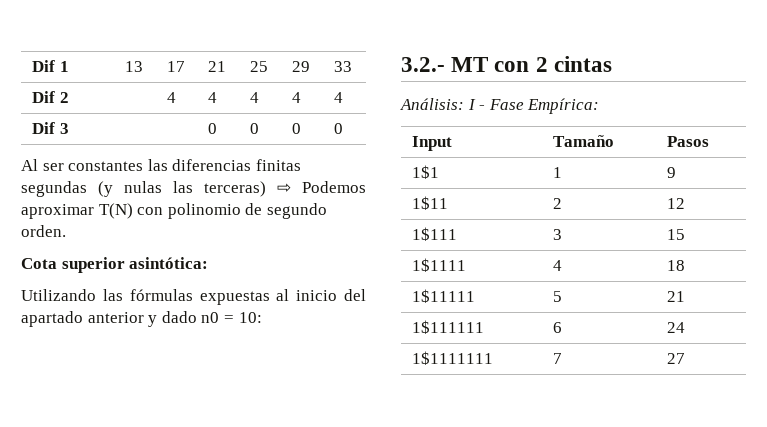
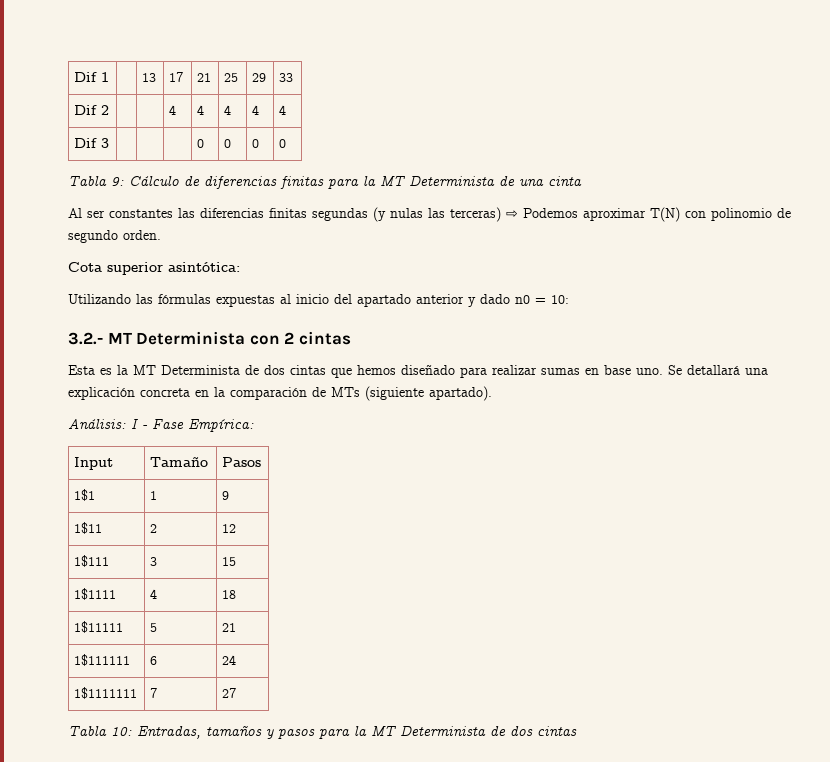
(343, 128) none -> [68,175,582,189] // Tabla 9: Cálculo de diferencias finitas para la MT Determinista de una cinta
(489, 64) none -> [136,331,246,345] Determinista
(612, 64) none -> [68,364,768,378] [68,386,492,401] // Esta es la MT Determinista de dos cintas que hemos diseñado para realizar sumas en base uno. Se detallará una explicación concreta en la comparación de MTs (siguiente apartado).
(685, 358) none -> [68,725,577,739] // Tabla 10: Entradas, tamaños y pasos para la MT Determinista de dos cintas

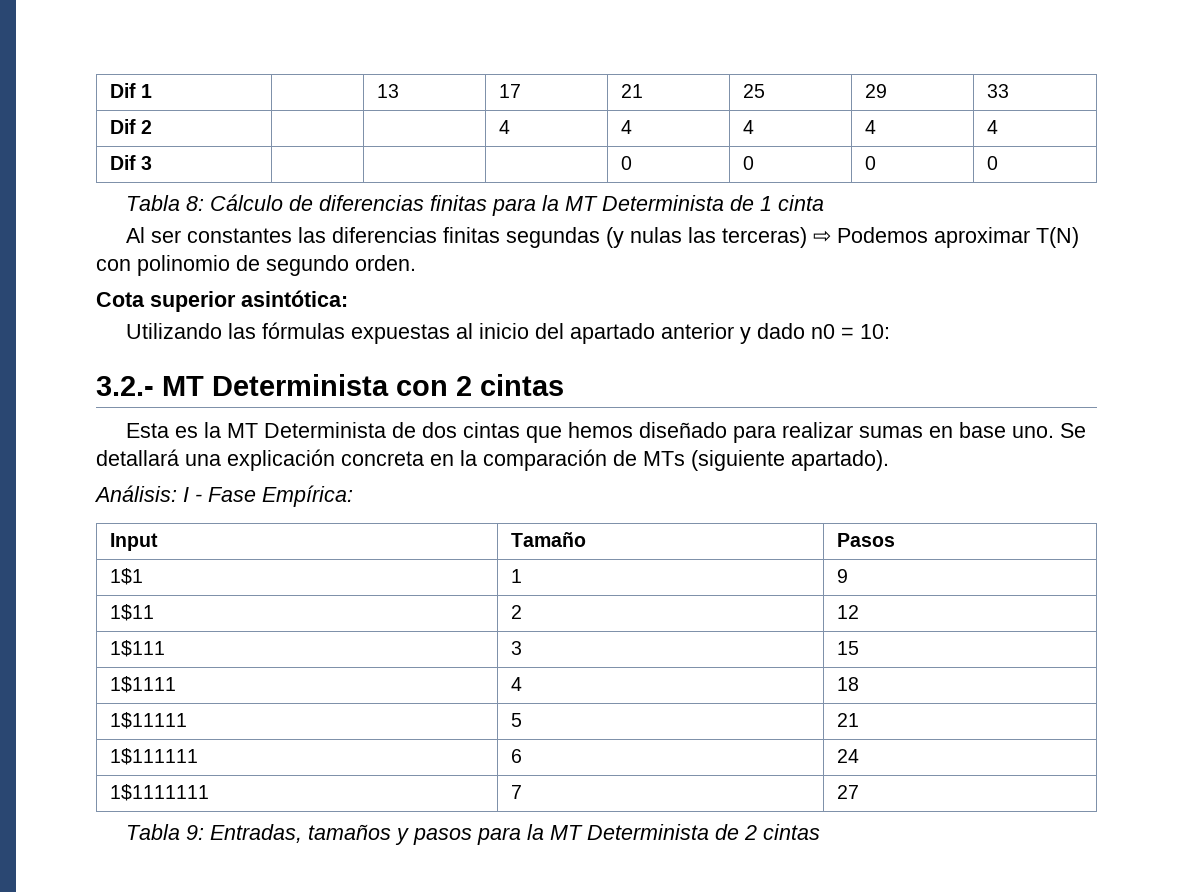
[111,177,124,186] 9: -> [186,196,205,211] 8:
[519,179,544,186] una -> [760,196,773,211] 1
[111,727,132,736] 10: -> [186,825,205,840] 9:
[510,726,533,736] dos -> [744,825,758,840] 2

